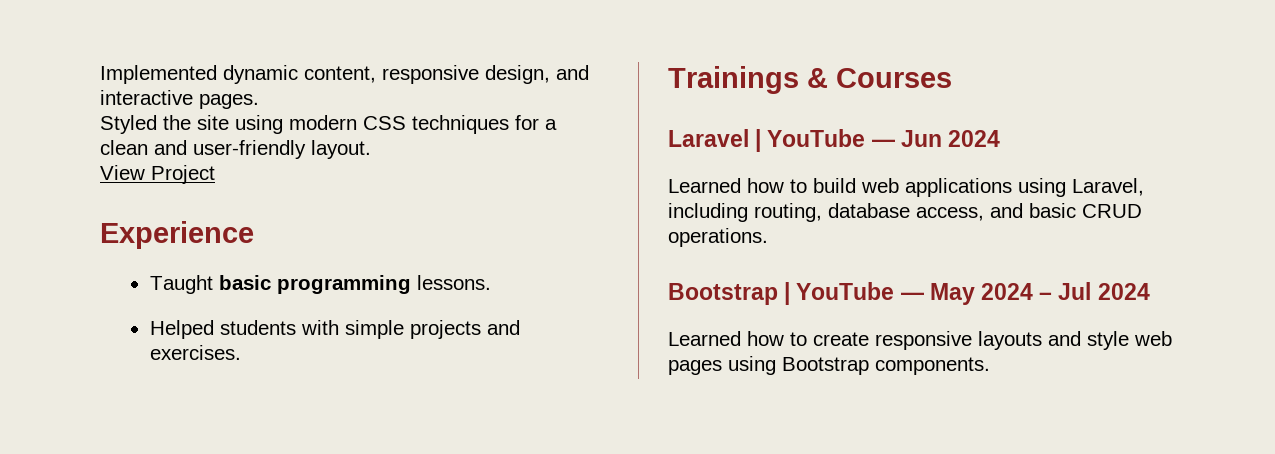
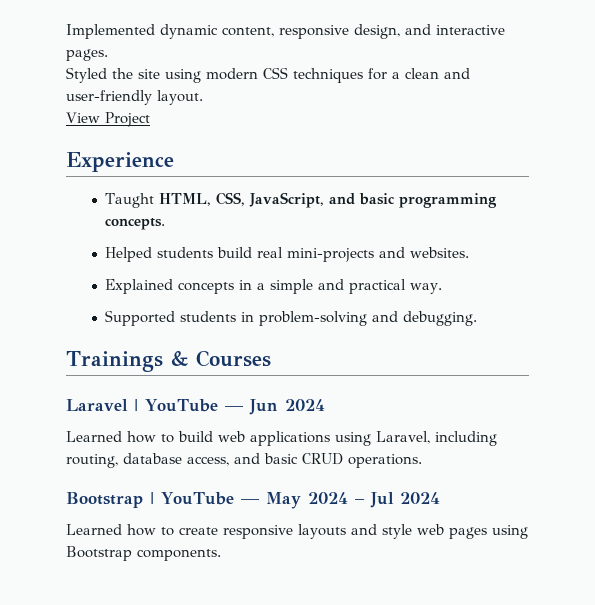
(213, 284) none -> [159,192,356,208] HTML, CSS, JavaScript, and
[416,275,491,290] lessons. -> [105,218,166,230] concepts.
[300,320,520,339] [149,345,241,360] with simple projects and exercises. -> [217,247,470,262] [105,279,443,294] [105,310,478,326] build real mini-projects and websites. // Explained concepts in a simple and practical way. // Supported students in problem-solving and debugging.

